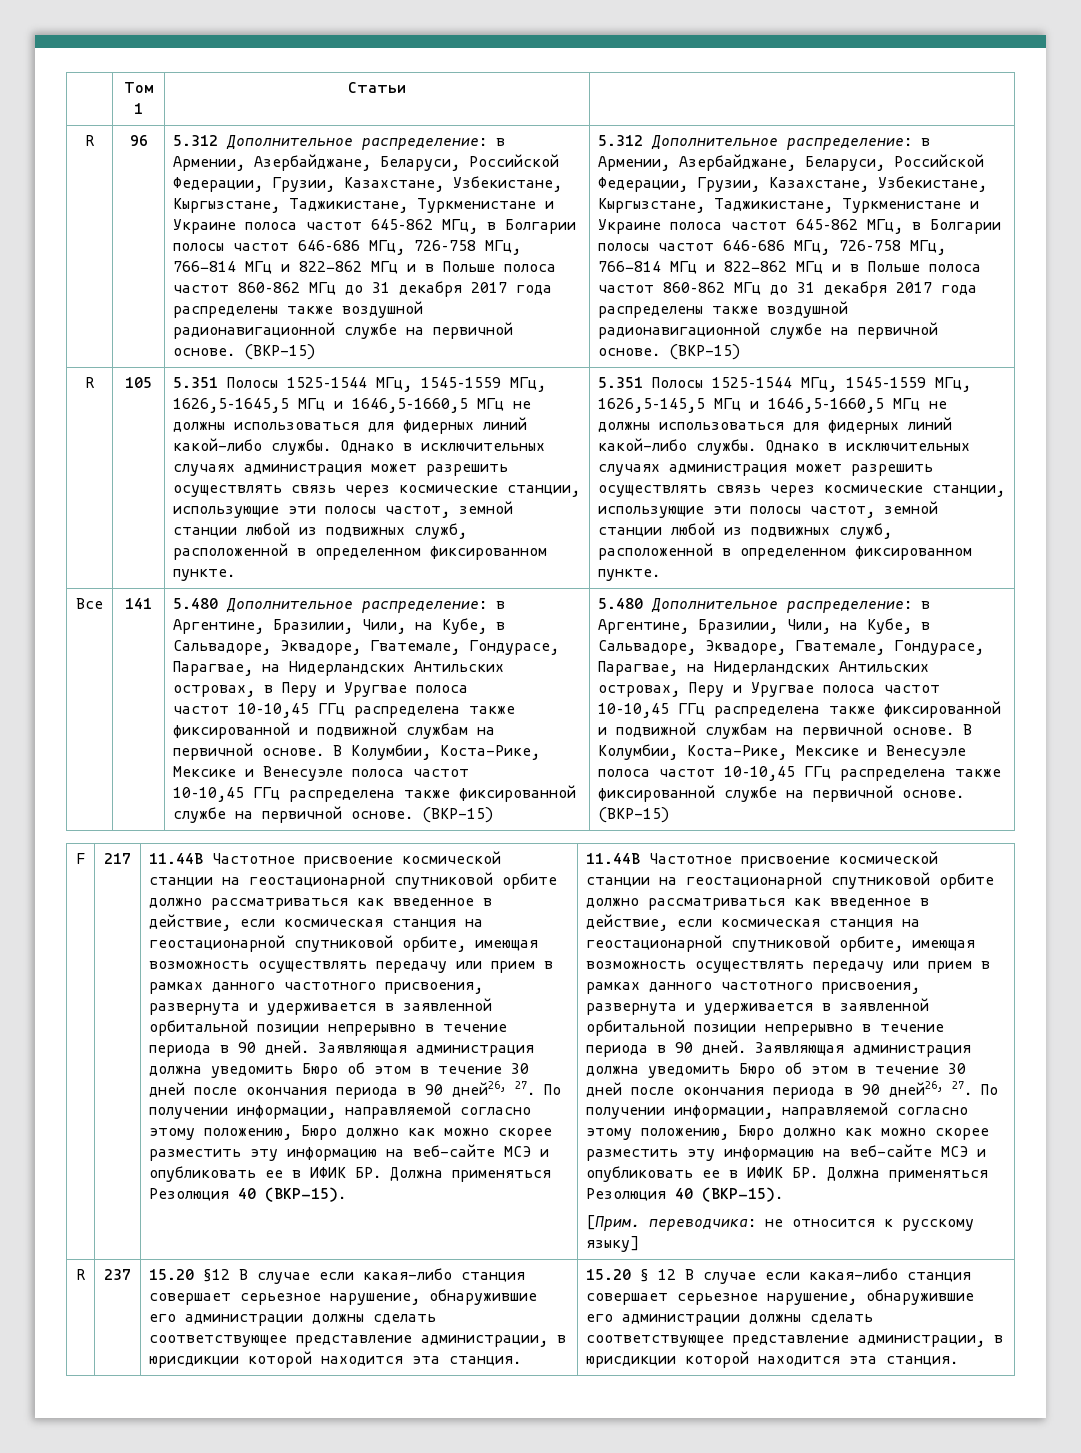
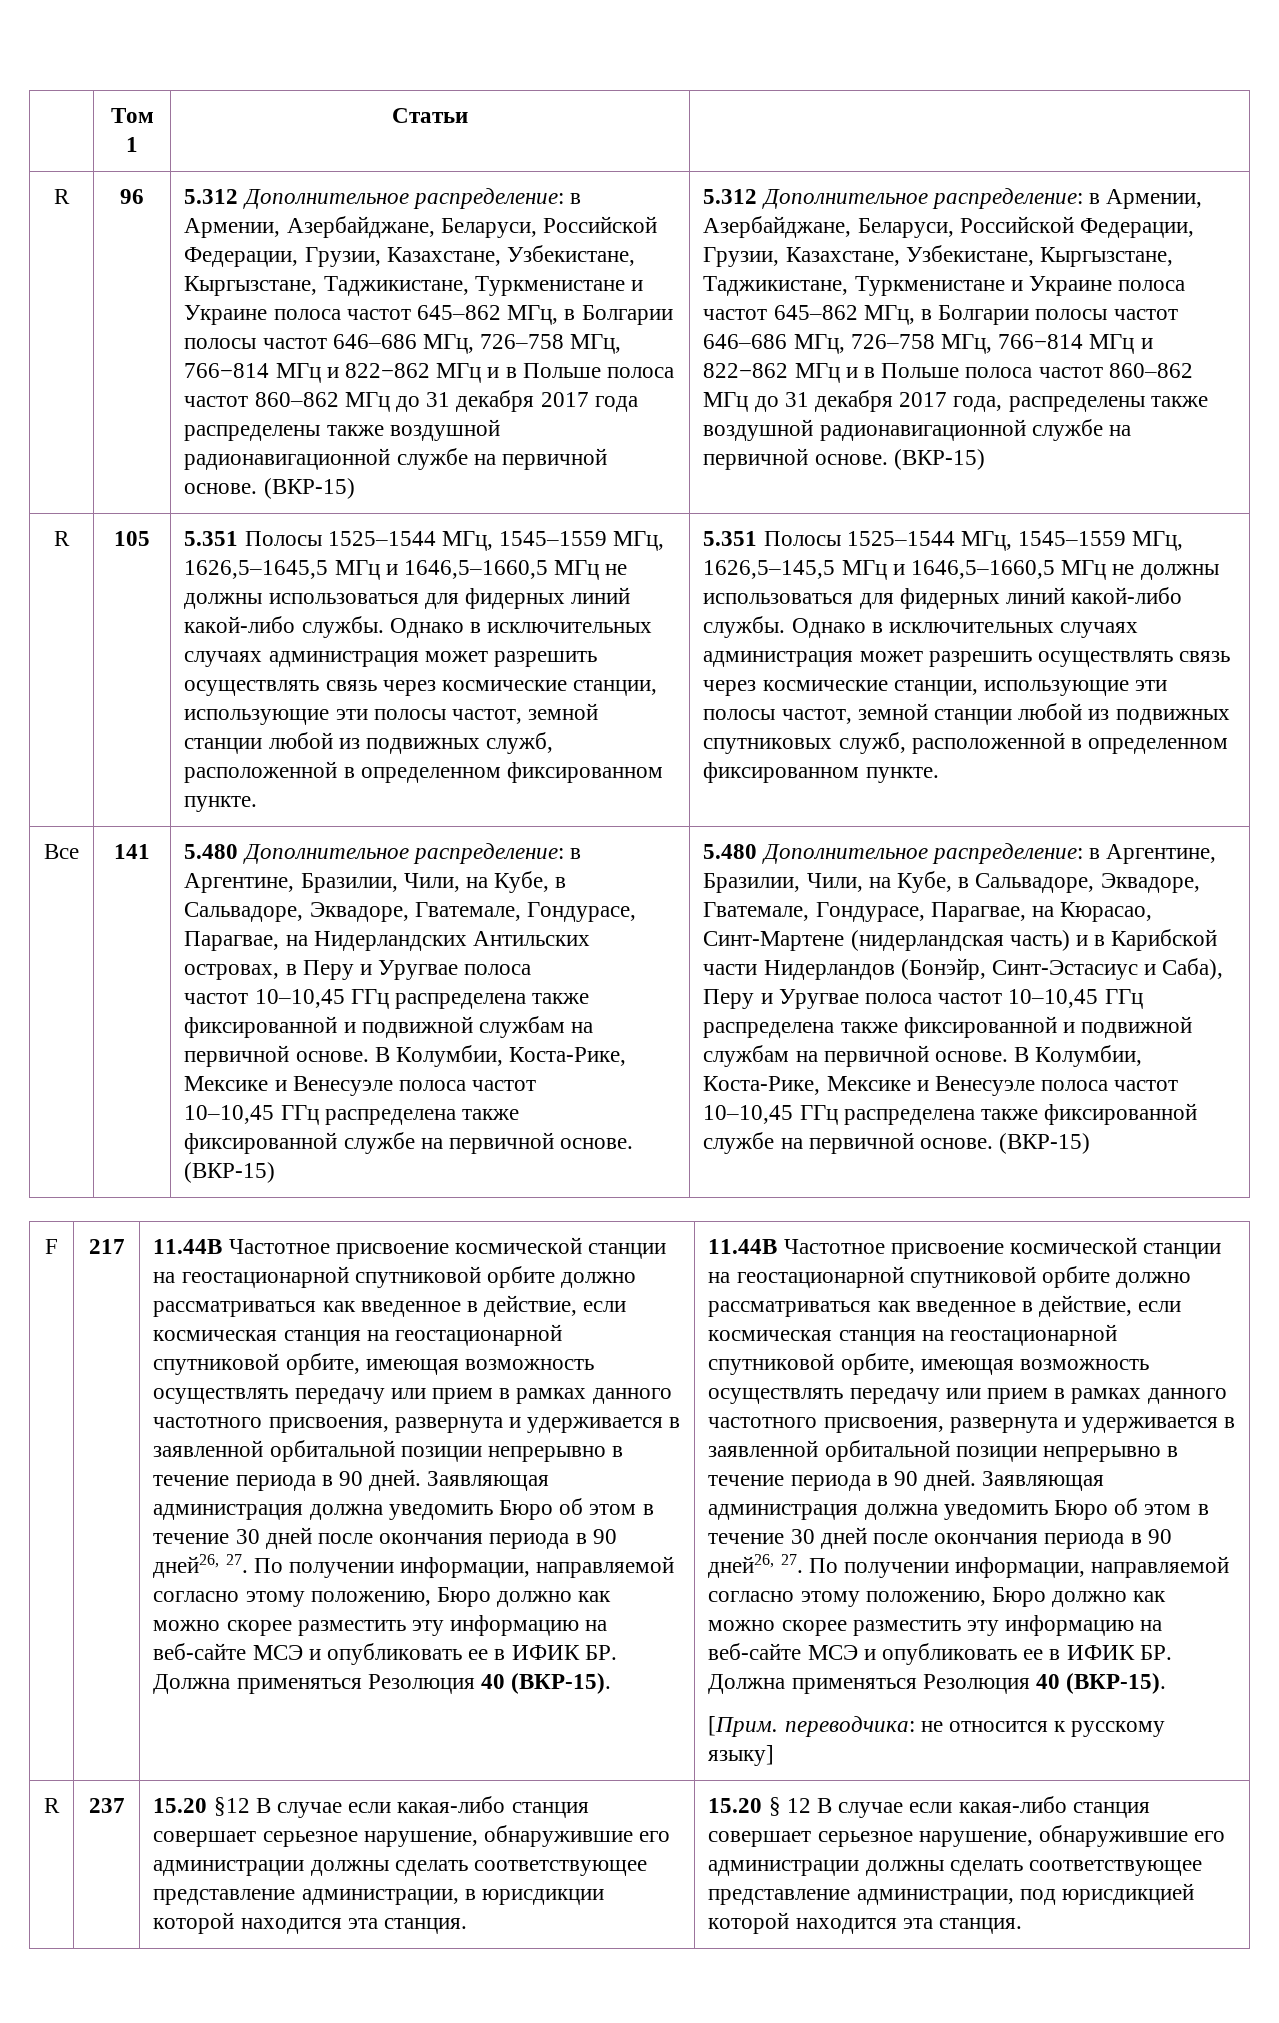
[941,285,978,295] года -> [953,396,1003,412] года,
(831, 532) none -> [703,738,833,754] спутниковых
[714,661,930,676] [598,685,681,697] Нидерландских Антильских островах, -> [1060,902,1153,922] [703,929,1218,951] [703,958,1224,980] Кюрасао, Синт-Мартене (нидерландская часть) и в Карибской части Нидерландов (Бонэйр, Синт-Эстасиус и Саба),
[994,1335,1004,1343] [586,1356,677,1368] в юрисдикции -> [1019,1883,1195,1905] под юрисдикцией

